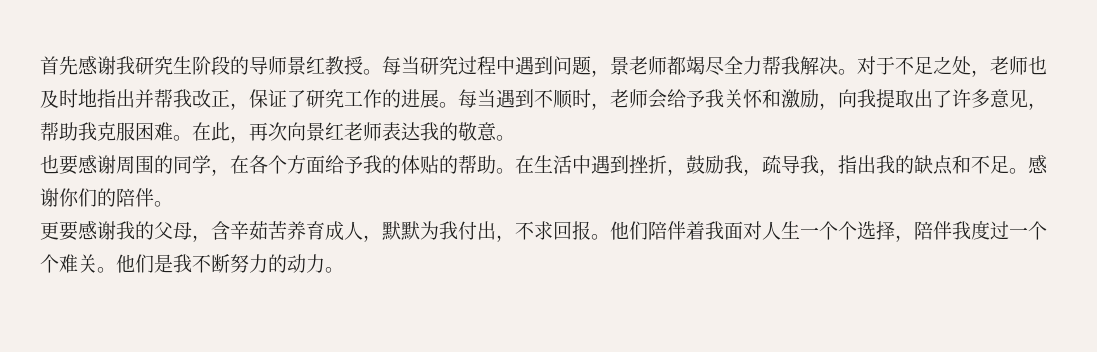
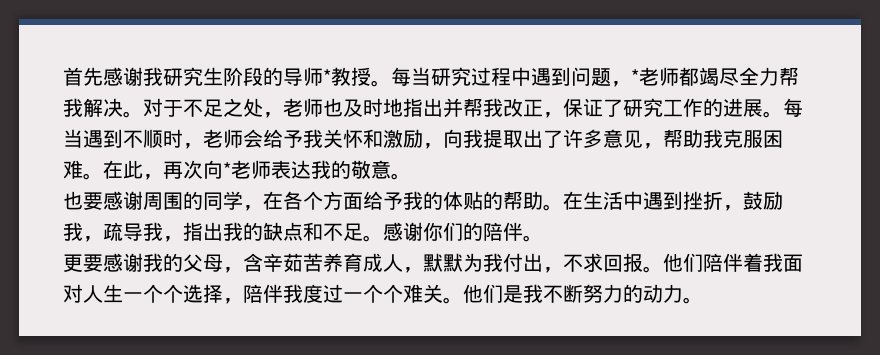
[287,56,325,75] 景红 -> [323,69,331,84] *
[610,56,629,75] 景 -> [631,69,639,84] *
[306,122,344,141] 景红 -> [223,162,231,177] *

